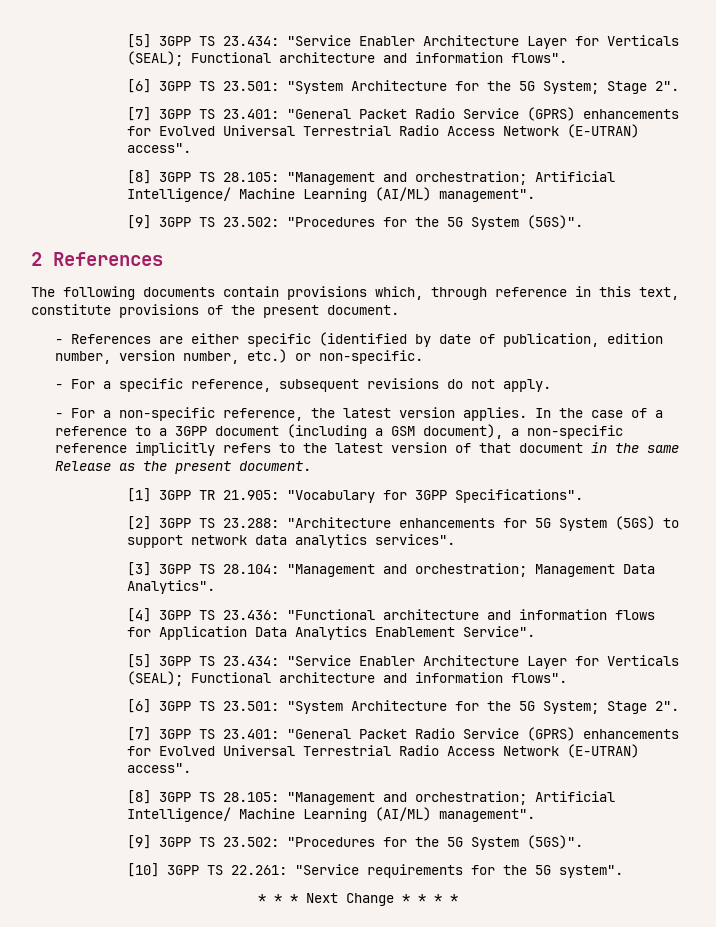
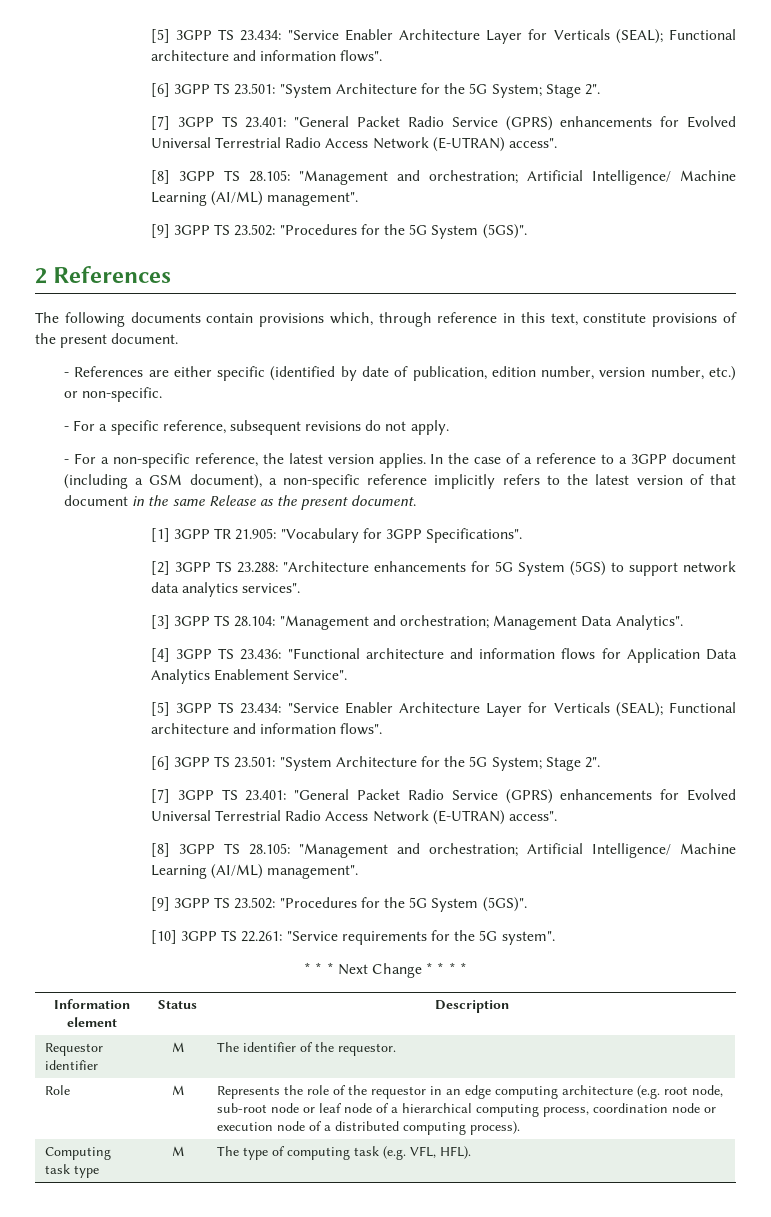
(458, 898) none -> [53,999,130,1009] [66,1017,117,1027] [158,1000,197,1009] [434,1000,509,1013] [44,1043,103,1056] [44,1060,98,1070] [171,1042,184,1052] [216,1042,396,1056] [44,1085,70,1095] [171,1085,184,1095] [216,1085,723,1099] [216,1103,716,1117] [216,1121,520,1135] [44,1147,111,1160] [44,1164,99,1178] [171,1146,184,1156] [216,1146,471,1160] // Information element | Status | Description // Requestor identifier | M | The identifier of the requestor. // Role | M | Represents the role of the requestor in an edge computing architecture (e.g. root node, sub-root node or leaf node of a hierarchical computing process, coordination node or execution node of a distributed computing process). // Computing task type | M | The type of computing task (e.g. VFL, HFL).

